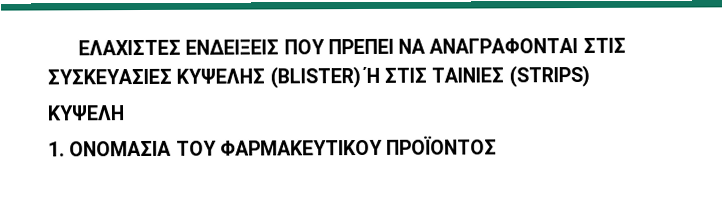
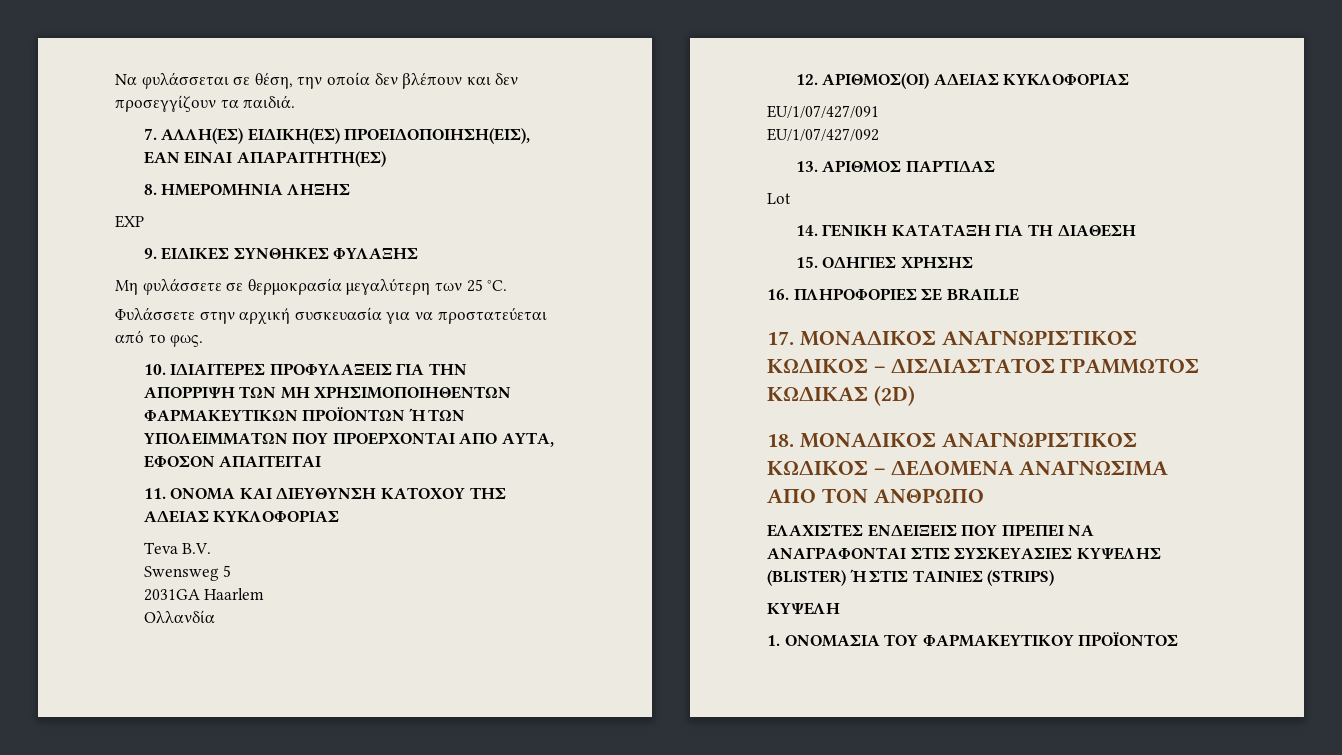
(78, 47) none -> [115,72,519,89] [115,95,296,112] [143,128,531,144] [143,151,386,167] [143,183,350,196] [115,215,144,228] [143,247,419,260] [115,278,508,295] [115,307,547,325] [115,330,204,347] [143,363,467,376] [143,386,512,399] [143,407,466,422] [142,432,554,447] [143,455,322,468] [143,487,506,500] [143,510,340,523] [143,542,212,554] [143,565,232,581] [143,588,265,601] [143,610,215,624] [795,73,1130,89] [767,105,879,118] [767,128,879,141] [795,160,995,173] [767,193,791,204] [795,224,1136,237] [795,256,973,269] [767,288,1019,301] [767,330,1137,346] [767,358,1200,374] [767,385,915,406] [767,432,1137,448] [767,460,1169,476] [767,488,984,503] Να φυλάσσεται σε θέση, την οποία δεν βλέπουν και δεν προσεγγίζουν τα παιδιά. // 7. ΑΛΛΗ(ΕΣ) ΕΙΔΙΚΗ(ΕΣ) ΠΡΟΕΙΔΟΠΟΙΗΣΗ(ΕΙΣ), ΕΑΝ ΕΙΝΑΙ ΑΠΑΡΑΙΤΗΤΗ(ΕΣ) // 8. ΗΜΕΡΟΜΗΝΙΑ ΛΗΞΗΣ // EXP // 9. ΕΙΔΙΚΕΣ ΣΥΝΘΗΚΕΣ ΦΥΛΑΞΗΣ // Μη φυλάσσετε σε θερμοκρασία μεγαλύτερη των 25 °C. // Φυλάσσετε στην αρχική συσκευασία για να προστατεύεται από το φως. // 10. ΙΔΙΑΙΤΕΡΕΣ ΠΡΟΦΥΛΑΞΕΙΣ ΓΙΑ ΤΗΝ ΑΠΟΡΡΙΨΗ ΤΩΝ ΜΗ ΧΡΗΣΙΜΟΠΟΙΗΘΕΝΤΩΝ ΦΑΡΜΑΚΕΥΤΙΚΩΝ ΠΡΟΪΟΝΤΩΝ Ή ΤΩΝ ΥΠΟΛΕΙΜΜΑΤΩΝ ΠΟΥ ΠΡΟΕΡΧΟΝΤΑΙ ΑΠΟ ΑΥΤΑ, ΕΦΟΣΟΝ ΑΠΑΙΤΕΙΤΑΙ // 11. ΟΝΟΜΑ ΚΑΙ ΔΙΕΥΘΥΝΣΗ ΚΑΤΟΧΟΥ ΤΗΣ ΑΔΕΙΑΣ ΚΥΚΛΟΦΟΡΙΑΣ // Teva B.V. // Swensweg 5 // 2031GA Haarlem // Ολλανδία // 12. ΑΡΙΘΜΟΣ(ΟΙ) ΑΔΕΙΑΣ ΚΥΚΛΟΦΟΡΙΑΣ // EU/1/07/427/091 // EU/1/07/427/092 // 13. ΑΡΙΘΜΟΣ ΠΑΡΤΙΔΑΣ // Lot // 14. ΓΕΝΙΚΗ ΚΑΤΑΤΑΞΗ ΓΙΑ ΤΗ ΔΙΑΘΕΣΗ // 15. ΟΔΗΓΙΕΣ ΧΡΗΣΗΣ // 16. ΠΛΗΡΟΦΟΡΙΕΣ ΣΕ BRAILLE // 17. ΜΟΝΑΔΙΚΟΣ ΑΝΑΓΝΩΡΙΣΤΙΚΟΣ ΚΩΔΙΚΟΣ – ΔΙΣΔΙΑΣΤΑΤΟΣ ΓΡΑΜΜΩΤΟΣ ΚΩΔΙΚΑΣ (2D) // 18. ΜΟΝΑΔΙΚΟΣ ΑΝΑΓΝΩΡΙΣΤΙΚΟΣ ΚΩΔΙΚΟΣ – ΔΕΔΟΜΕΝΑ ΑΝΑΓΝΩΣΙΜΑ ΑΠΟ ΤΟΝ ΑΝΘΡΩΠΟ //

